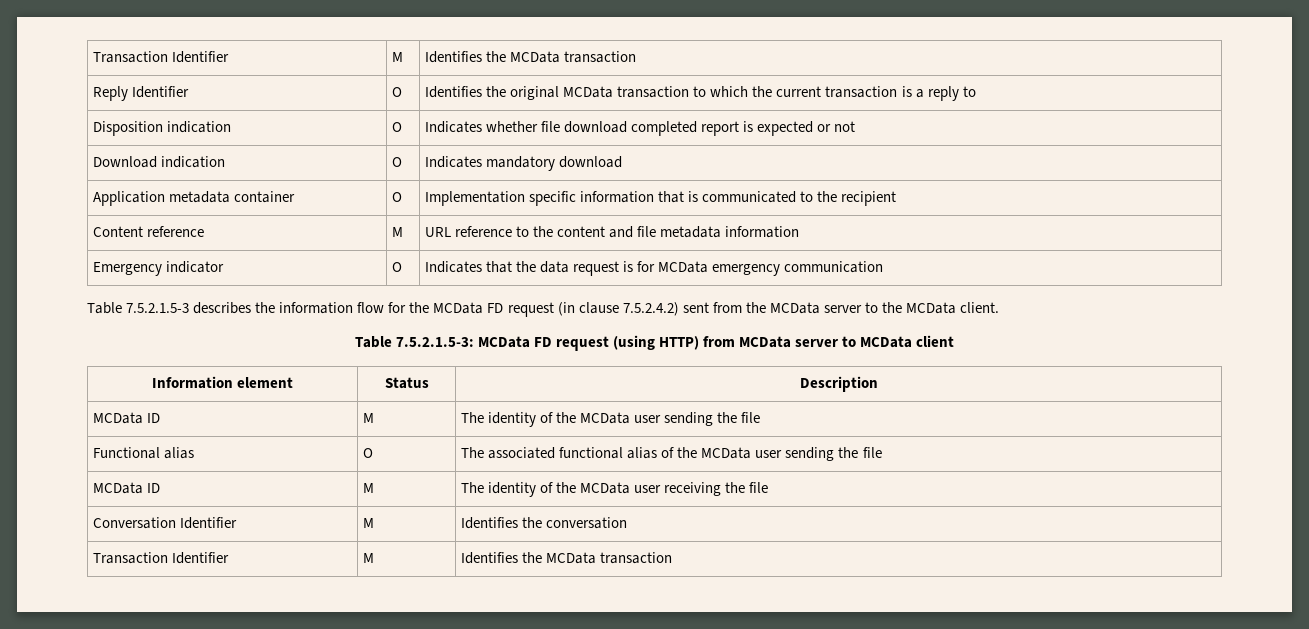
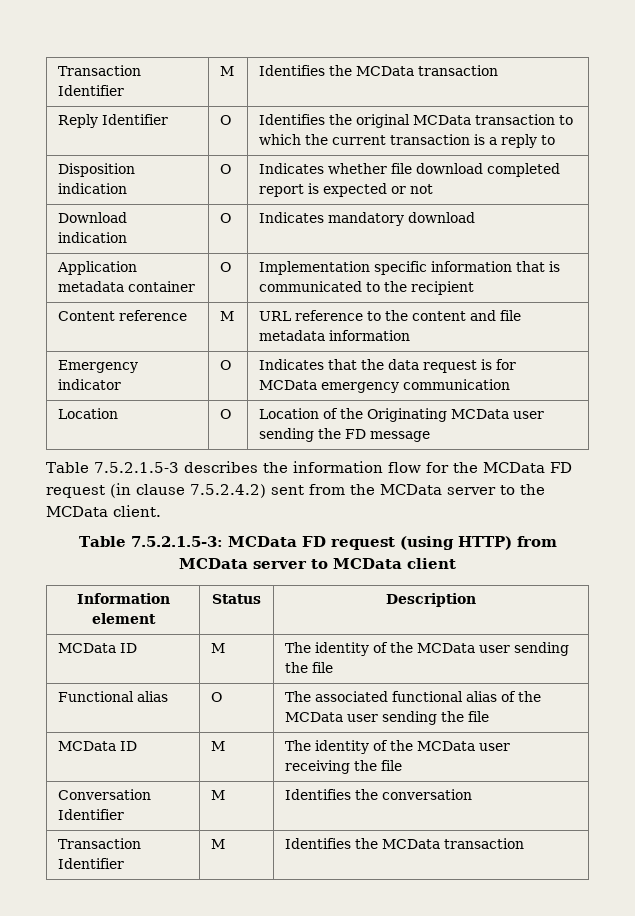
(884, 267) none -> [57,408,118,419] [219,409,231,419] [258,408,544,422] [258,428,430,442] // Location | O | Location of the Originating MCData user sending the FD message

